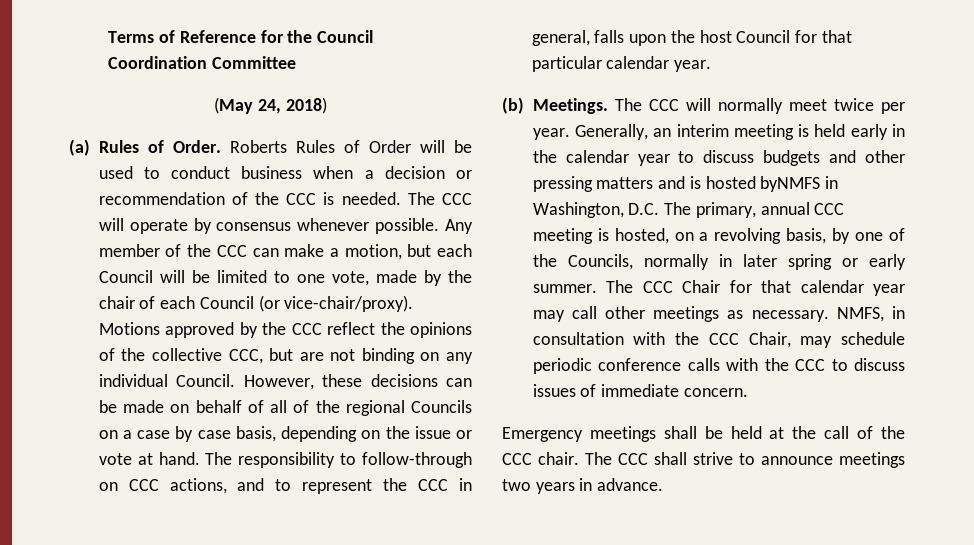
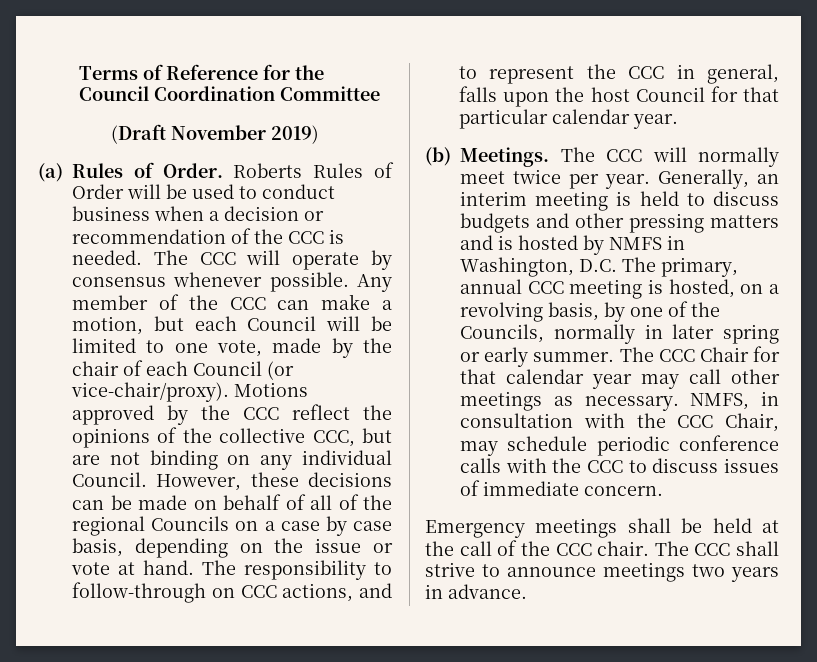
[214,97,327,114] (May 24, 2018) -> [111,124,319,144] (Draft November 2019)
[850,124,905,140] [532,150,670,166] early in the calendar year -> (679, 198) none
[760,176,821,192] byNMFS -> [583,235,662,255] by NMFS

